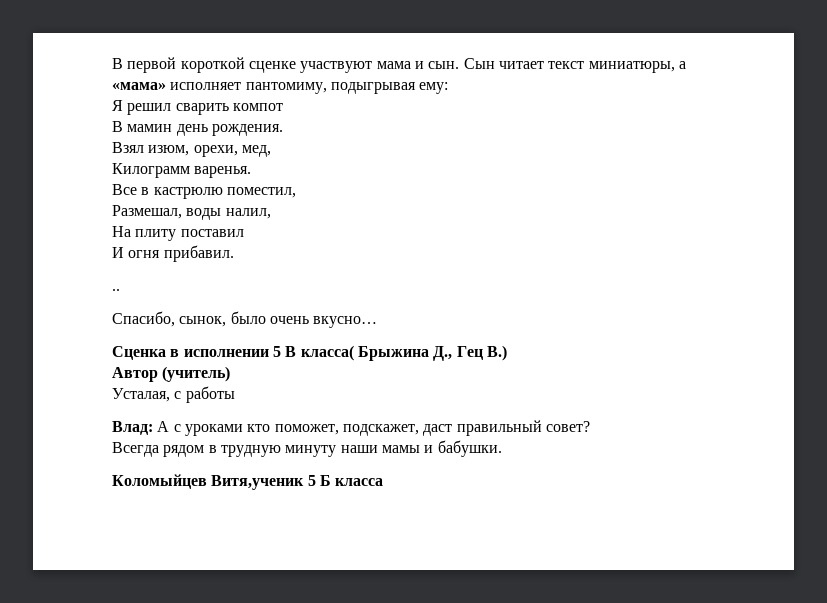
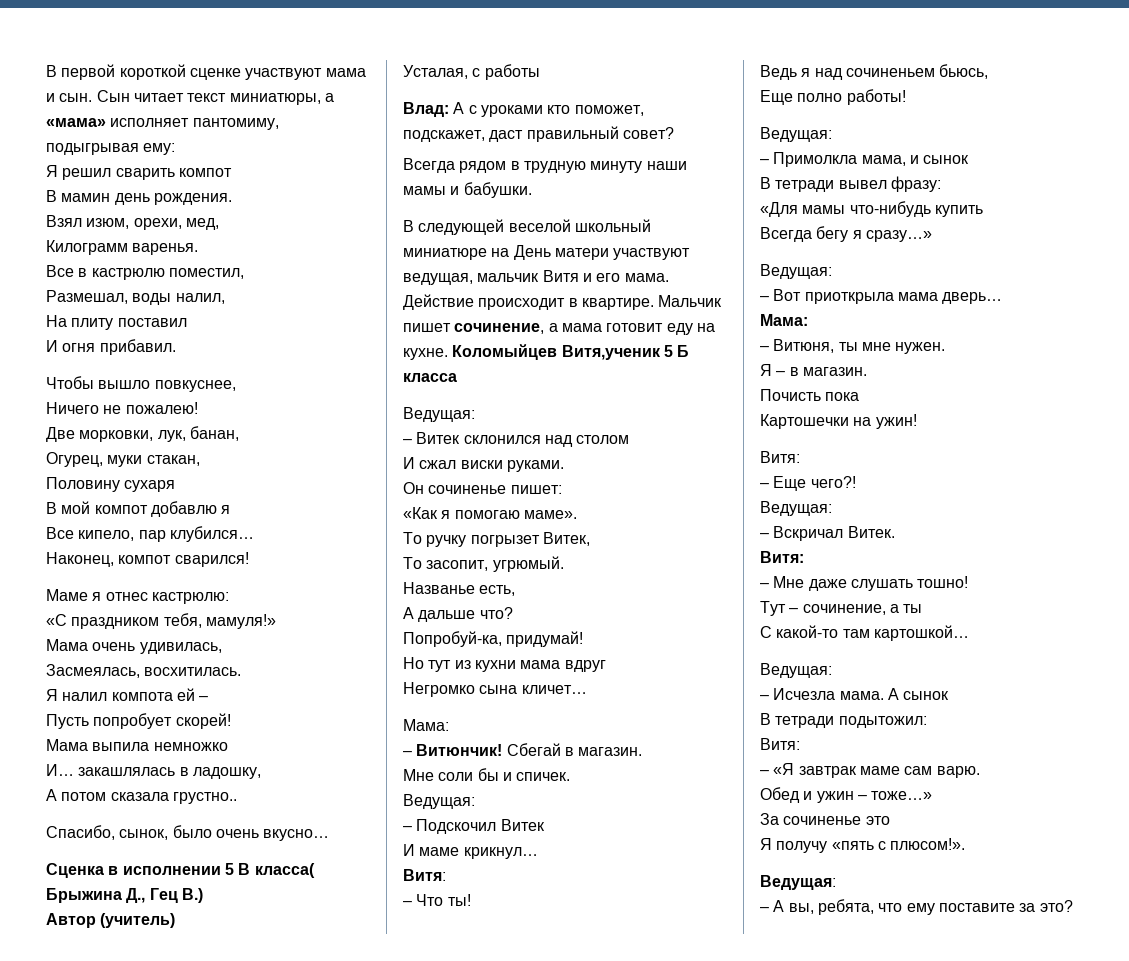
[112,289,120,291] .. -> [46,376,236,392] [46,402,198,414] [46,426,239,442] [46,452,200,467] [46,477,176,492] [46,501,231,517] [46,526,254,542] [46,552,249,567] [46,589,229,604] [46,613,276,629] [46,639,222,654] [46,664,242,678] [46,688,209,701] [46,713,231,729] [46,739,228,751] [46,764,261,779] [46,789,237,804] Чтобы вышло повкуснее, // Ничего не пожалею! // Две морковки, лук, банан, // Огурец, муки стакан, // Половину сухаря // В мой компот добавлю я // Все кипело, пар клубился… // Наконец, компот сварился! // Маме я отнес кастрюлю: // «С праздником тебя, мамуля!» // Мама очень удивилась, // Засмеялась, восхитилась. // Я налил компота ей – // Пусть попробует скорей! // Мама выпила немножко // И… закашлялась в ладошку, // А потом сказала грустно..
(502, 448) none -> [403,219,651,235] [403,245,691,260] [403,270,669,285] [403,294,723,310] [403,323,715,335] [403,348,448,360] В следующей веселой школьный миниатюре на День матери участвуют ведущая, мальчик Витя и его мама. Действие происходит в квартире. Мальчик пишет сочинение, а мама готовит еду на кухне.
(384, 482) none -> [403,407,475,422] [403,432,630,447] [403,457,564,472] [403,482,562,494] [403,507,577,519] [403,532,590,547] [403,556,564,572] [403,582,516,596] [403,607,513,622] [403,631,584,647] [403,657,606,672] [403,682,587,697] [403,719,449,731] [403,743,643,756] [403,768,571,781] [403,794,475,809] [403,819,545,834] [403,844,538,859] [403,869,446,881] [403,894,471,906] [760,64,989,80] [760,89,906,105] [760,127,832,142] [760,152,970,167] [760,176,941,192] [760,201,983,217] [760,226,932,242] [760,264,832,279] [760,289,1003,304] [760,314,808,326] [760,339,946,354] [760,364,867,376] [760,389,860,401] [760,414,917,429] [760,451,800,463] [760,476,856,491] [760,501,832,516] [760,526,895,541] [760,551,804,563] [760,576,969,591] [760,601,923,616] [760,625,969,641] [760,663,832,678] [760,688,950,700] [760,713,927,728] [760,738,800,750] [760,763,980,778] [760,787,933,803] [760,813,890,825] [760,838,966,853] [760,875,836,890] [760,899,1073,915] // Ведущая: // – Витек склонился над столом // И сжал виски руками. // Он сочиненье пишет: // «Как я помогаю маме». // То ручку погрызет Витек, // То засопит, угрюмый. // Названье есть, // А дальше что? // Попробуй-ка, придумай! // Но тут из кухни мама вдруг // Негромко сына кличет… // Мама: // – Витюнчик! Сбегай в магазин. // Мне соли бы и спичек. // Ведущая: // – Подскочил Витек // И маме крикнул… // Витя: // – Что ты! // Ведь я над сочиненьем бьюсь, // Еще полно работы! // Ведущая: // – Примолкла мама, и сынок // В тетради вывел фразу: // «Для мамы что-нибудь купить // Всегда бегу я сразу…» // Ведущая: // – Вот приоткрыла мама дверь… // Мама: // – Витюня, ты мне нужен. // Я – в магазин. // Почисть пока // Картошечки на ужин! // Витя: // – Еще чего?! // Ведущая: // – Вскричал Витек. // Витя: // – Мне даже слушать тошно! // Тут – сочинение, а ты // С какой-то там картошкой… // Ведущая: // – Исчезла мама. А сынок // В тетради подытожил: // Витя: // – «Я завтрак маме сам варю. // Обед и ужин – тоже…» // За сочиненье это // Я получу «пять с плюсом!». // Ведущая: // – А вы, ребята, что ему поставите за это?

